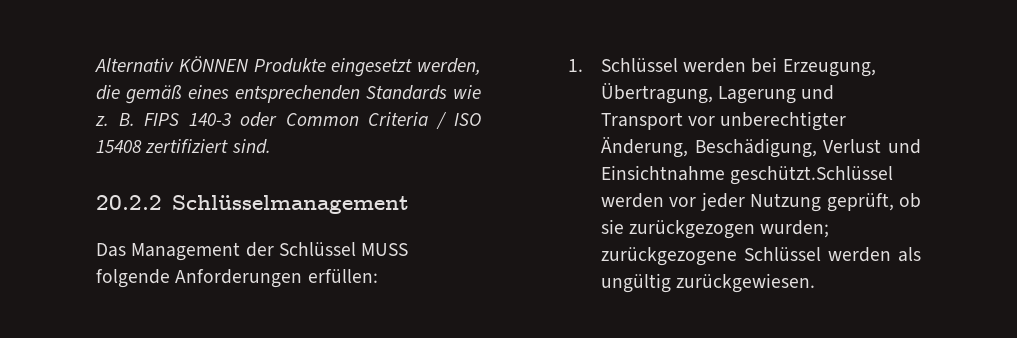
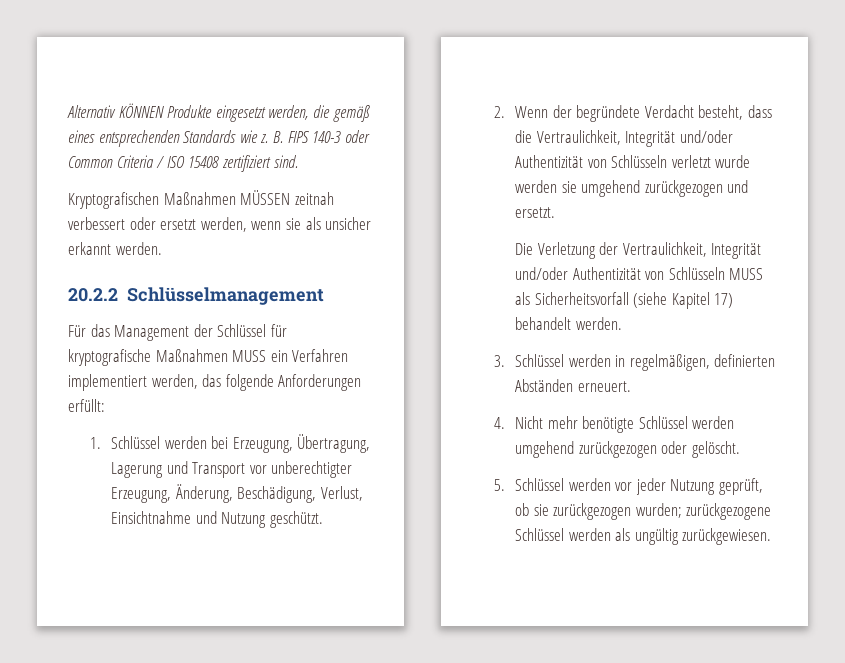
(271, 146) none -> [68,190,334,209] [68,217,372,232] [68,242,162,255] // Kryptografischen Maßnahmen MÜSSEN zeitnah verbessert oder ersetzt werden, wenn sie als unsicher erkannt werden.
[96,243,126,257] Das -> [68,324,110,337] Für das
[361,243,409,256] MUSS -> [270,324,287,337] [68,349,349,366] [68,374,222,391] für kryptografische Maßnahmen MUSS ein Verfahren implementiert werden, das
[307,269,378,283] erfüllen: -> [68,399,105,412] erfüllt:
(847, 121) none -> [111,487,172,503] Erzeugung,
[823,139,921,154] [600,165,894,185] Verlust und Einsichtnahme geschützt.Schlüssel -> [320,486,363,501] [111,511,323,528] [493,105,773,122] [515,130,733,147] [515,155,751,168] [515,180,749,197] [515,207,556,218] [515,242,762,259] [515,267,764,280] [515,292,734,309] [515,317,622,330] [493,354,776,371] [515,379,631,392] [493,416,735,433] [515,441,740,458] [493,478,565,491] Verlust, Einsichtnahme und Nutzung geschützt. // 2. Wenn der begründete Verdacht besteht, dass die Vertraulichkeit, Integrität und/oder Authentizität von Schlüsseln verletzt wurde werden sie umgehend zurückgezogen und ersetzt. // Die Verletzung der Vertraulichkeit, Integrität und/oder Authentizität von Schlüsseln MUSS als Sicherheitsvorfall (siehe Kapitel 17) behandelt werden. // 3. Schlüssel werden in regelmäßigen, definierten Abständen erneuert. // 4. Nicht mehr benötigte Schlüssel werden umgehend zurückgezogen oder gelöscht. // 5. Schlüssel

